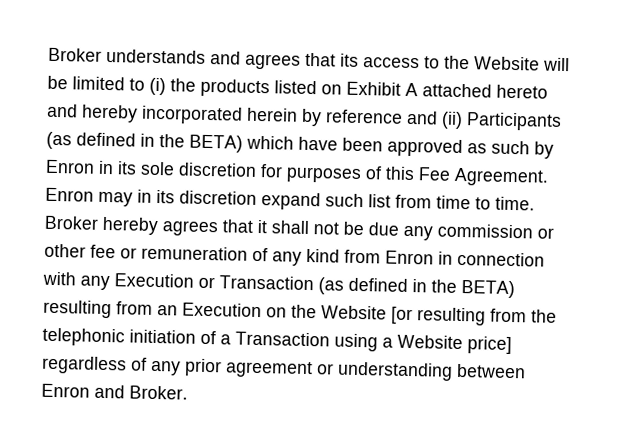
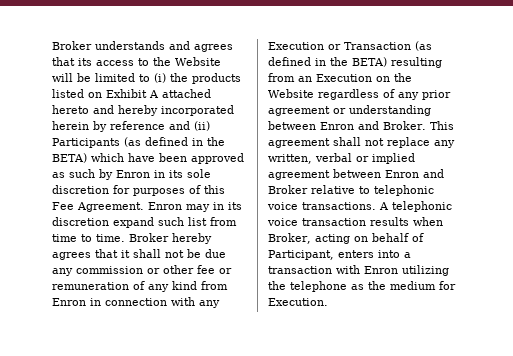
[391,306,557,326] [42,327,512,355] [or resulting from the telephonic initiation of a Transaction using a Website price] -> (314, 93) none
(188, 392) none -> [429,121,454,130] [268,137,455,148] [268,153,415,164] [268,169,444,180] [268,185,434,196] [267,201,452,212] [267,217,443,226] [268,233,424,244] [268,250,411,260] [268,265,449,276] [268,281,456,292] [268,298,328,306] This agreement shall not replace any written, verbal or implied agreement between Enron and Broker relative to telephonic voice transactions. A telephonic voice transaction results when Broker, acting on behalf of Participant, enters into a transaction with Enron utilizing the telephone as the medium for Execution.

